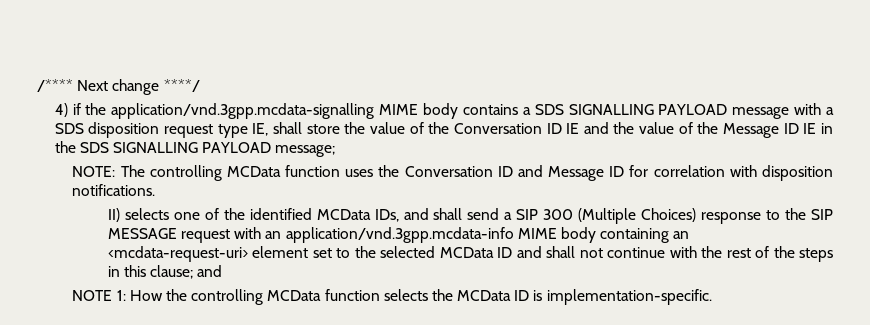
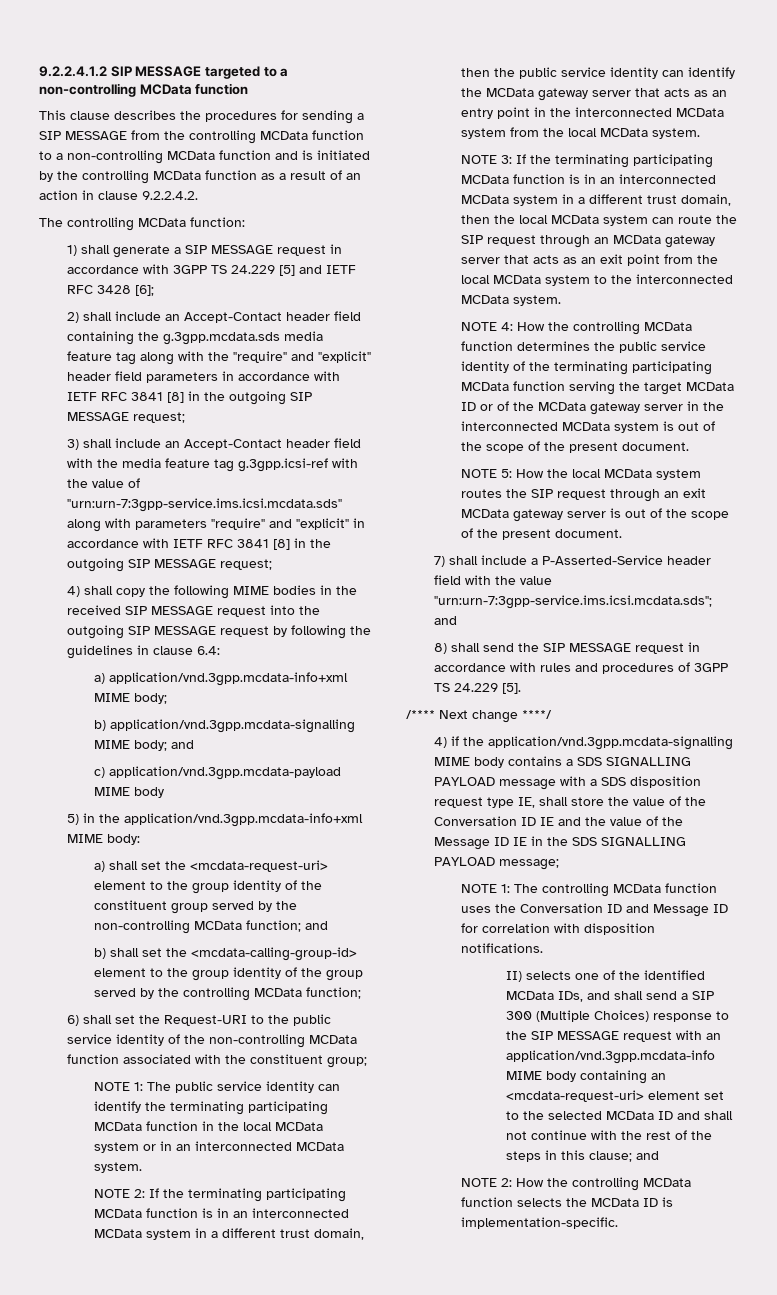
(37, 85) none -> [39,66,289,79] [39,83,249,97] [39,110,364,124] [39,130,364,144] [39,150,370,164] [39,170,361,184] [39,190,198,200] [39,217,245,231] [66,244,342,258] [66,264,356,276] [66,285,154,296] [66,311,361,323] [66,331,323,345] [66,351,371,365] [66,371,340,383] [66,391,312,405] [66,412,185,423] [66,438,361,450] [66,458,358,472] [66,478,140,488] [66,498,342,512] [66,518,365,532] [66,538,331,550] [66,558,272,572] [66,585,357,599] [66,605,320,617] [66,625,371,639] [66,645,220,659] [94,672,349,686] [94,693,168,704] [94,719,356,733] [94,740,195,751] [94,766,342,780] [94,787,165,798] [66,813,363,827] [66,834,140,845] [94,860,329,872] [94,880,323,894] [94,900,298,914] [94,920,329,934] [94,947,358,961] [94,967,364,981] [94,987,362,1001] [66,1014,331,1026] [66,1034,357,1048] [66,1054,367,1068] [94,1081,341,1093] [94,1101,329,1115] [94,1121,324,1131] [94,1141,345,1153] [94,1162,143,1173] [94,1188,347,1202] [94,1208,350,1218] [94,1228,365,1240] [461,67,736,79] [461,88,728,101] [461,107,725,119] [461,127,701,139] [461,154,714,168] [461,174,717,184] [461,194,732,206] [461,215,738,226] [461,235,716,248] [461,254,719,266] [461,274,734,286] [461,295,562,306] [461,321,693,335] [461,341,707,353] [461,361,713,375] [461,381,735,395] [461,401,725,415] [461,421,716,433] [461,441,690,453] [461,469,702,480] [461,488,707,502] [461,508,730,522] [461,528,623,540] [433,555,711,567] [433,575,552,585] [433,595,712,609] [433,616,457,625] [433,642,700,654] [433,662,728,674] [433,683,521,694] 9.2.2.4.1.2 SIP MESSAGE targeted to a non-controlling MCData function // This clause describes the procedures for sending a SIP MESSAGE from the controlling MCData function to a non-controlling MCData function and is initiated by the controlling MCData function as a result of an action in clause 9.2.2.4.2. // The controlling MCData function: // 1) shall generate a SIP MESSAGE request in accordance with 3GPP TS 24.229 [5] and IETF RFC 3428 [6]; // 2) shall include an Accept-Contact header field containing the g.3gpp.mcdata.sds media feature tag along with the "require" and "explicit" header field parameters in accordance with IETF RFC 3841 [8] in the outgoing SIP MESSAGE request; // 3) shall include an Accept-Contact header field with the media feature tag g.3gpp.icsi-ref with the value of "urn:urn-7:3gpp-service.ims.icsi.mcdata.sds" along with parameters "require" and "explicit" in accordance with IETF RFC 3841 [8] in the outgoing SIP MESSAGE request; // 4) shall copy the following MIME bodies in the received SIP MESSAGE request into the outgoing SIP MESSAGE request by following the guidelines in clause 6.4: // a) application/vnd.3gpp.mcdata-info+xml MIME body; // b) application/vnd.3gpp.mcdata-signalling MIME body; and // c) application/vnd.3gpp.mcdata-payload MIME body // 5) in the application/vnd.3gpp.mcdata-info+xml MIME body: // a) shall set the <mcdata-request-uri> element to the group identity of the constituent group served by the non-controlling MCData function; and // b) shall set the <mcdata-calling-group-id> element to the group identity of the group served by the controlling MCData function; // 6) shall set the Request-URI to the public service identity of the non-controlling MCData function associated with the constituent group; // NOTE 1: The public service identity can identify the terminating participating MCData function in the local MCData system or in an interconnected MCData system. // NOTE 2: If the terminating participating MCData function is in an interconnected MCData system in a different trust domain, then the public service identity can identify the MCData gateway server that acts as an entry point in the interconnected MCData system from the local MCData system. // NOTE 3: If the terminating participating MCData function is in an interconnected MCData system in a different trust domain, then the local MCData system can route the SIP request through an MCData gateway server that acts as an exit point from the local MCData system to the interconnected MCData system. // NOTE 4: How the controlling MCData function determines the public service identity of the terminating participating MCData function serving the target MCData ID or of the MCData gateway server in the interconnected MCData system is out of the scope of the present document. // NOTE 5: How the local MCData system routes the SIP request through an exit MCData gateway server is out of the scope of the present document. // 7) shall include a P-Asserted-Service header field with the value "urn:urn-7:3gpp-service.ims.icsi.mcdata.sds"; and // 8) shall send the SIP MESSAGE request in accordance with rules and procedures of 3GPP TS 24.229 [5]. //
[72,166,116,177] NOTE: -> [461,884,511,893] NOTE 1:
[116,290,126,301] 1: -> [501,1178,513,1187] 2:

